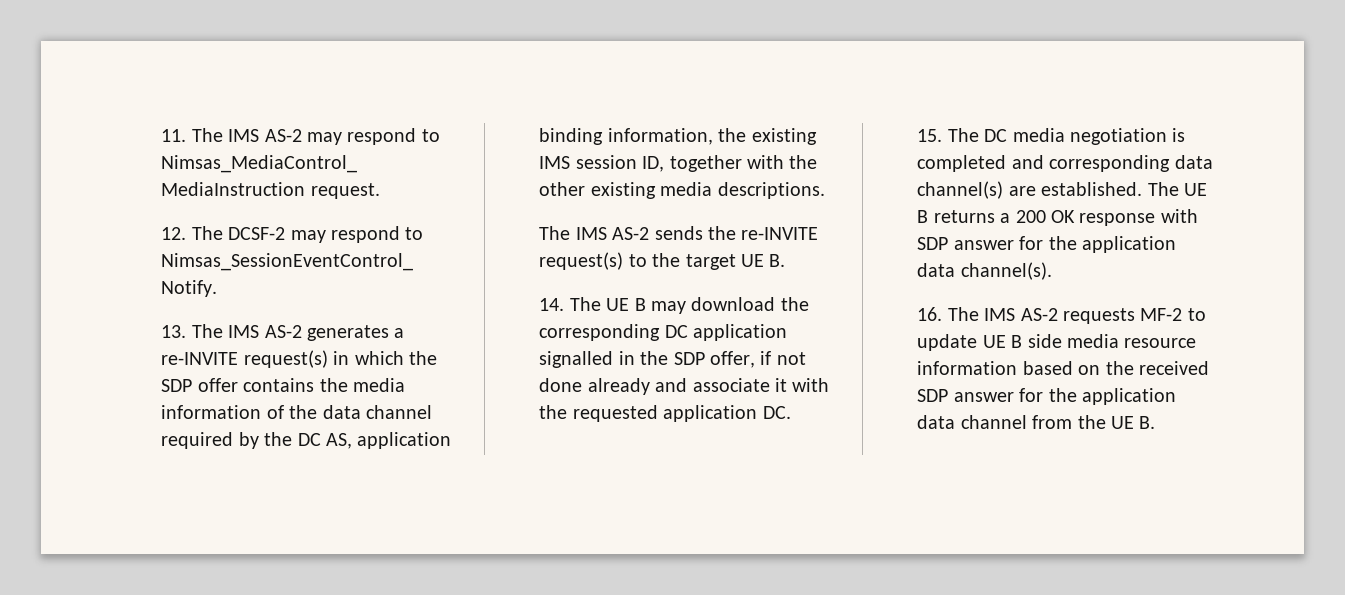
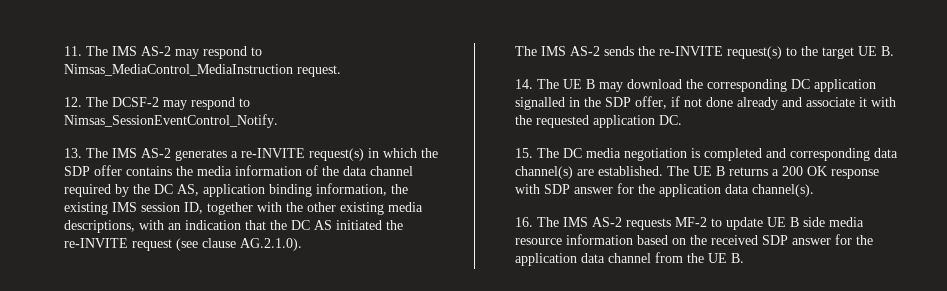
[717,182,825,199] descriptions. -> [64,220,404,233] [64,238,303,251] descriptions, with an indication that the DC AS initiated the re-INVITE request (see clause AG.2.1.0).

